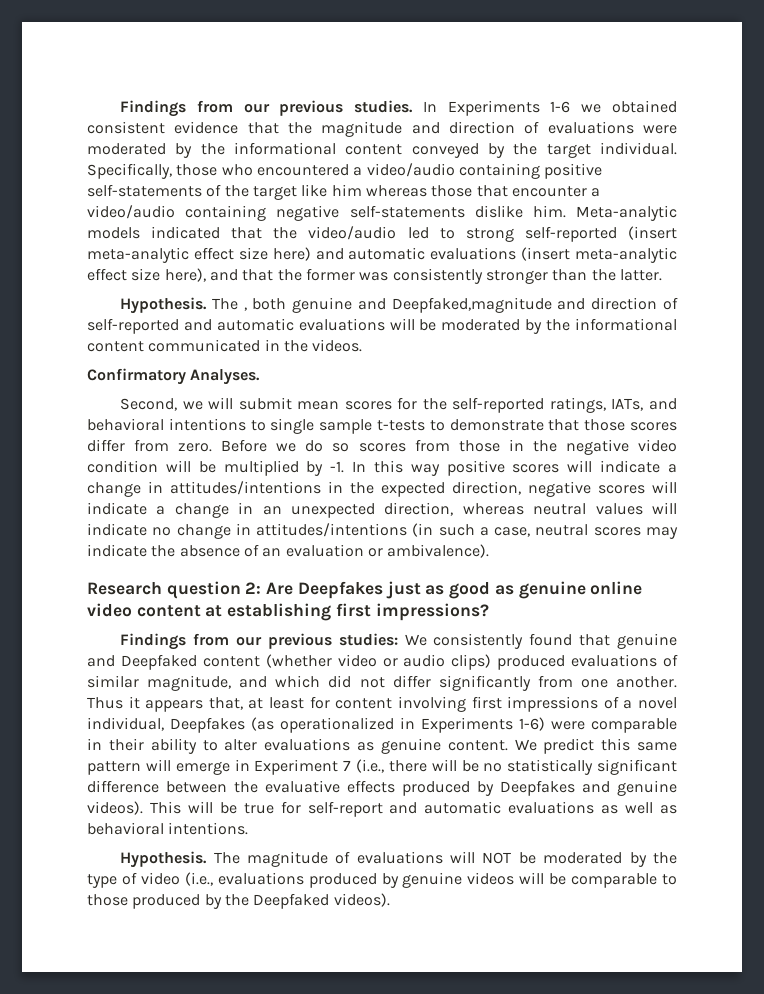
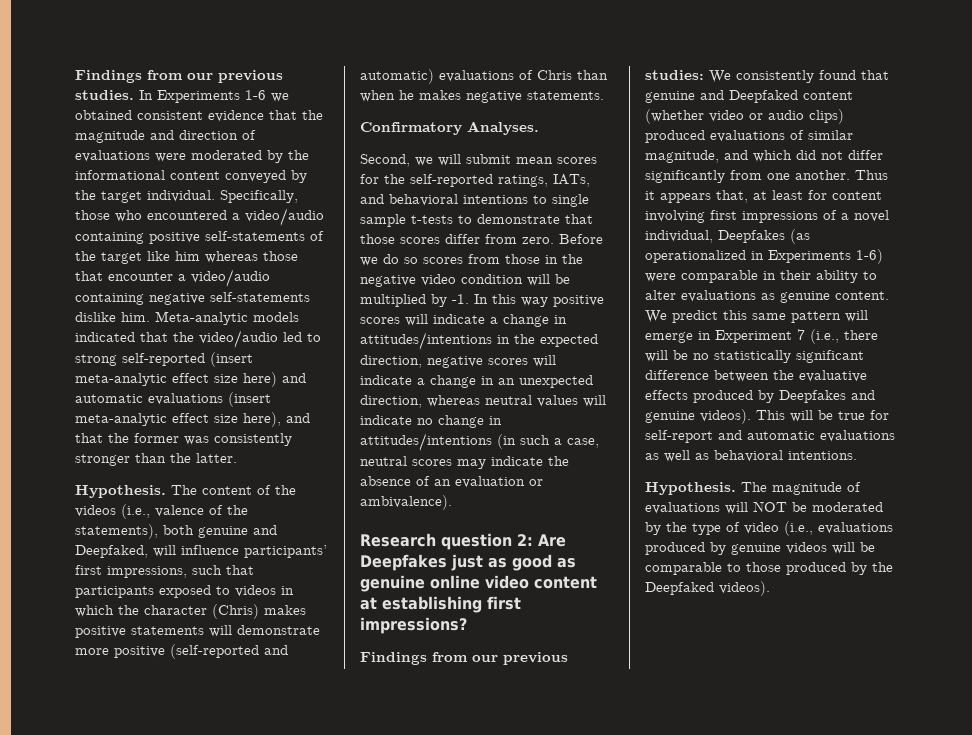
[243,297,679,313] [87,318,678,334] [87,339,363,352] , both genuine and Deepfaked,magnitude and direction of self-reported and automatic evaluations will be moderated by the informational content communicated in the videos. -> [202,485,296,495] [75,504,248,519] [75,524,277,539] [75,545,327,558] [75,565,254,578] [75,585,294,598] [75,604,306,619] [75,625,320,638] [75,644,288,659] [360,69,608,84] [360,90,604,103] content of the videos (i.e., valence of the statements), both genuine and Deepfaked, will influence participants’ first impressions, such that participants exposed to videos in which the character (Chris) makes positive statements will demonstrate more positive (self-reported and automatic) evaluations of Chris than when he makes negative statements.

